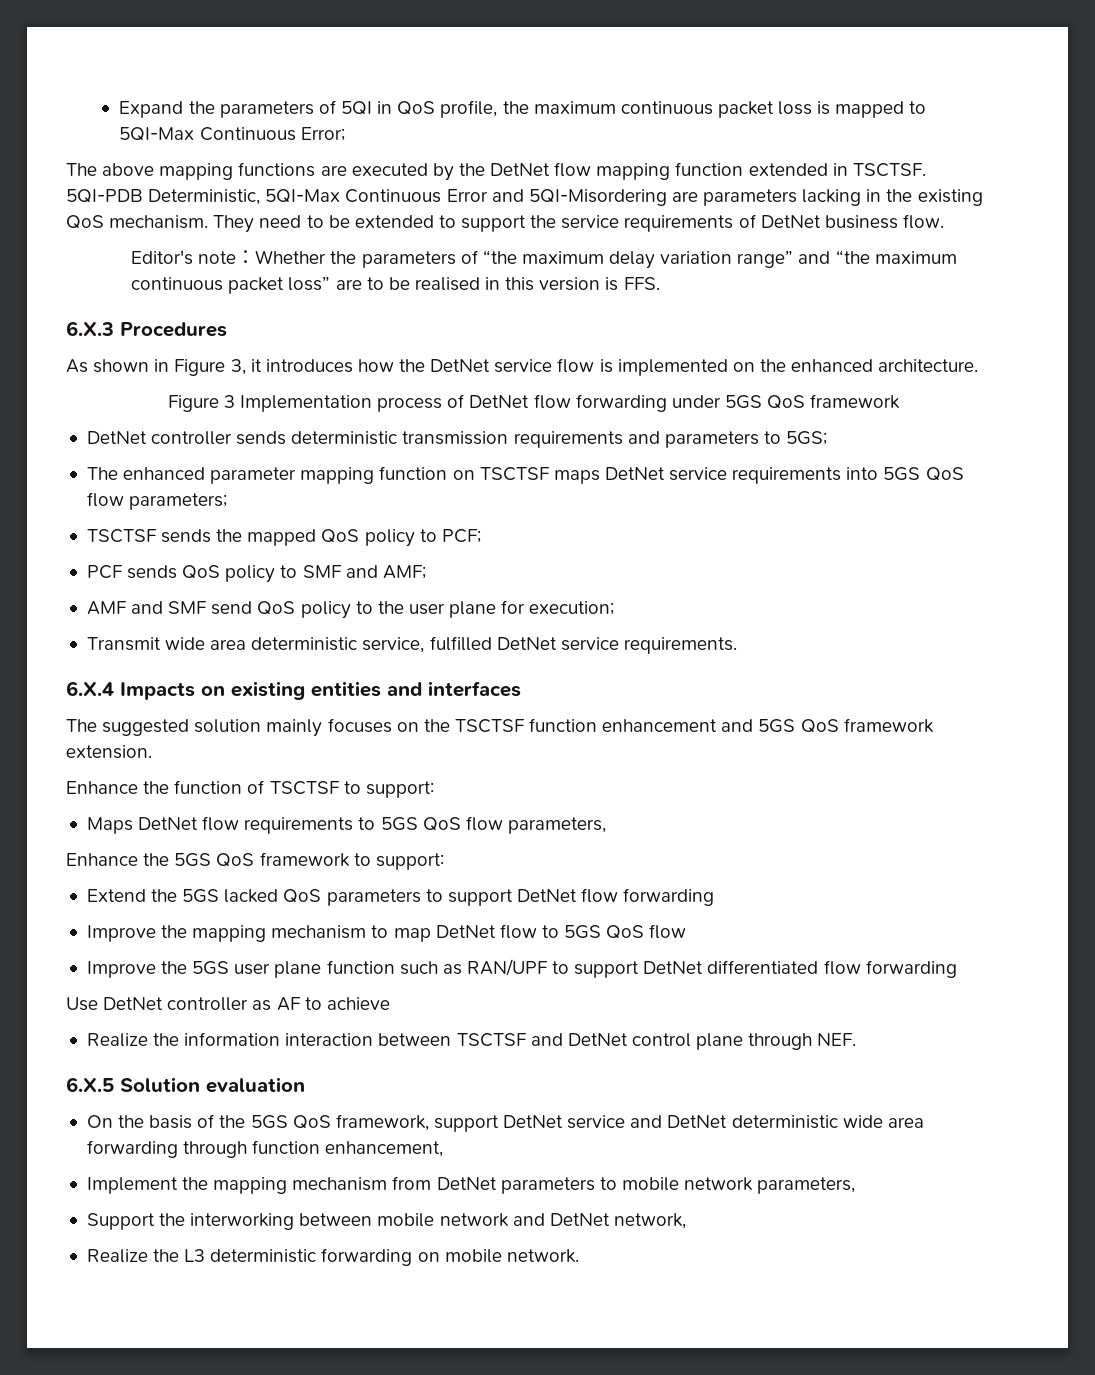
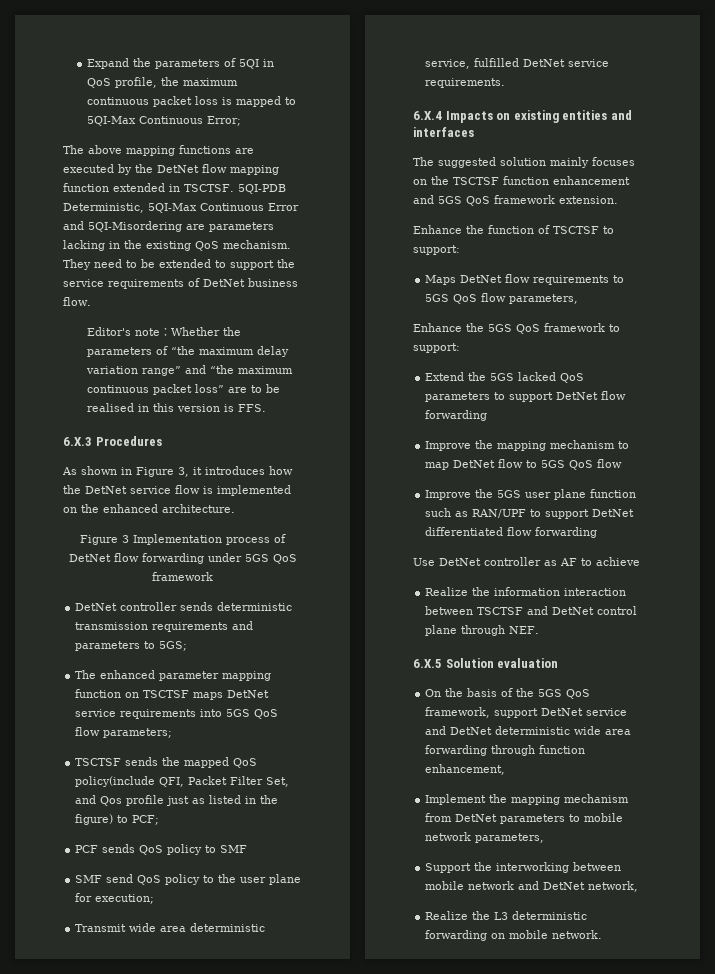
[364,529,415,547] policy -> [75,776,290,787] [75,795,279,806] [75,814,114,825] policy(include QFI, Packet Filter Set, and Qos profile just as listed in the figure)
[345,565,426,579] [86,601,164,615] and AMF; // AMF and -> (248, 849) //

